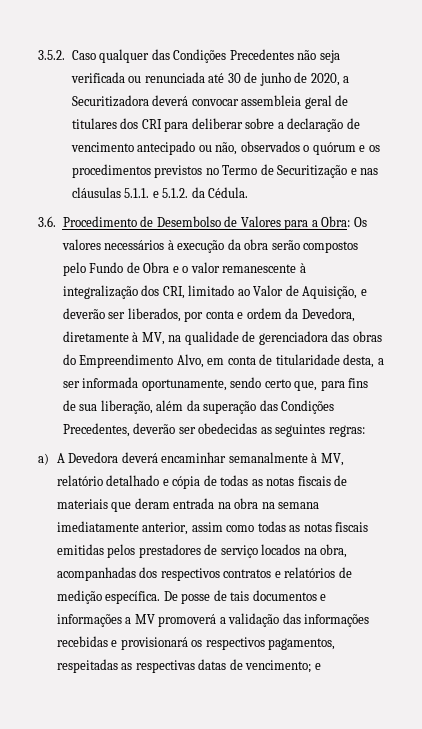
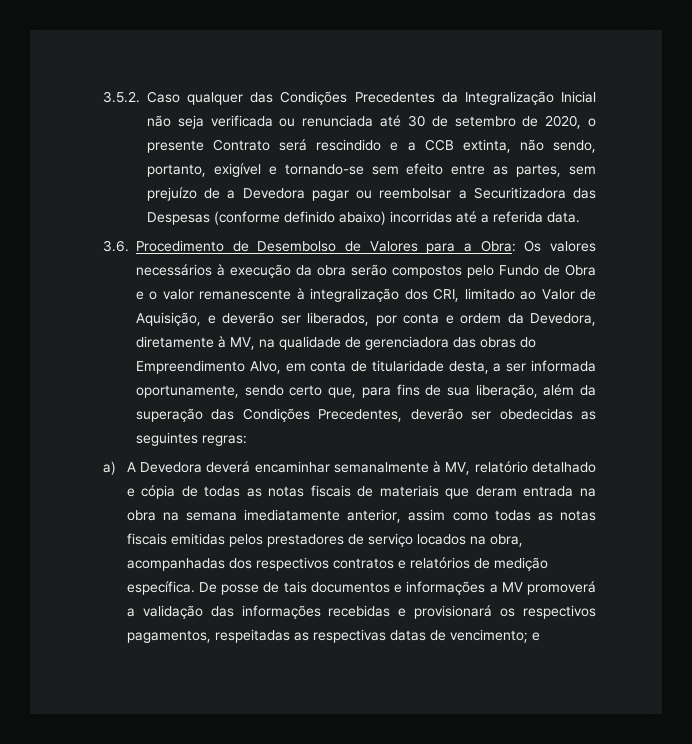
(294, 54) none -> [441,91,596,105] da Integralização Inicial
[259,72,291,86] junho -> [454,116,516,127] setembro
[343,76,350,83] [71,95,349,109] [71,118,360,132] [70,141,380,155] [71,164,379,178] [71,187,249,198] a Securitizadora deverá convocar assembleia geral de titulares dos CRI para deliberar sobre a declaração de vencimento antecipado ou não, observados o quórum e os procedimentos previstos no Termo de Securitização e nas cláusulas 5.1.1. e 5.1.2. da Cédula. -> [588,118,596,127] [147,139,596,153] [147,163,597,177] [147,187,596,201] [147,211,580,225] o presente Contrato será rescindido e a CCB extinta, não sendo, portanto, exigível e tornando-se sem efeito entre as partes, sem prejuízo de a Devedora pagar ou reembolsar a Securitizadora das Despesas (conforme definido abaixo) incorridas até a referida data.

